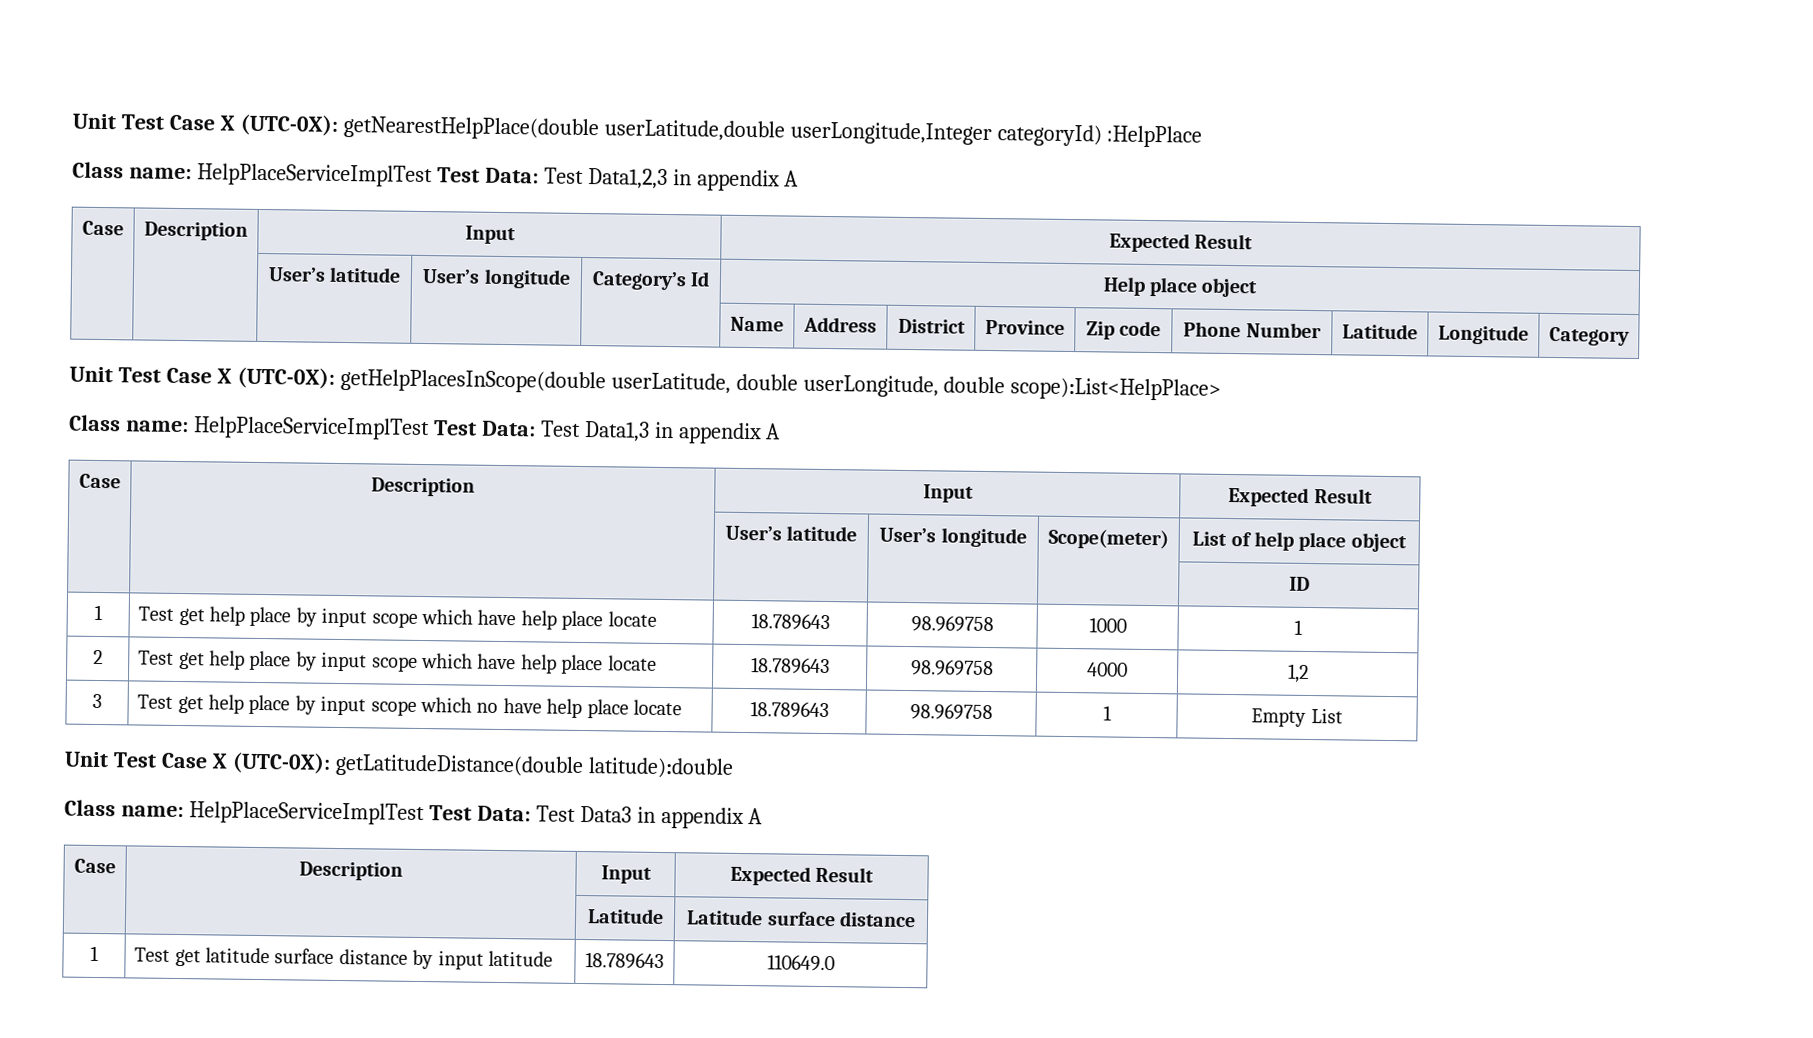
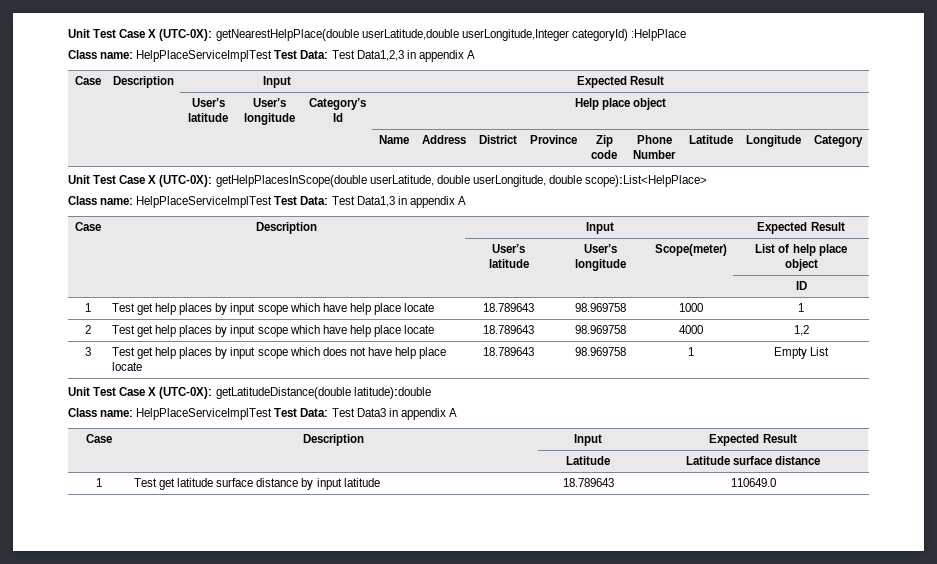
[249,606,292,627] place -> [179,303,213,315] places
[249,650,292,671] place -> [179,325,213,337] places
[248,694,499,716] place by input scope which no -> [179,347,366,359] places by input scope which does not

